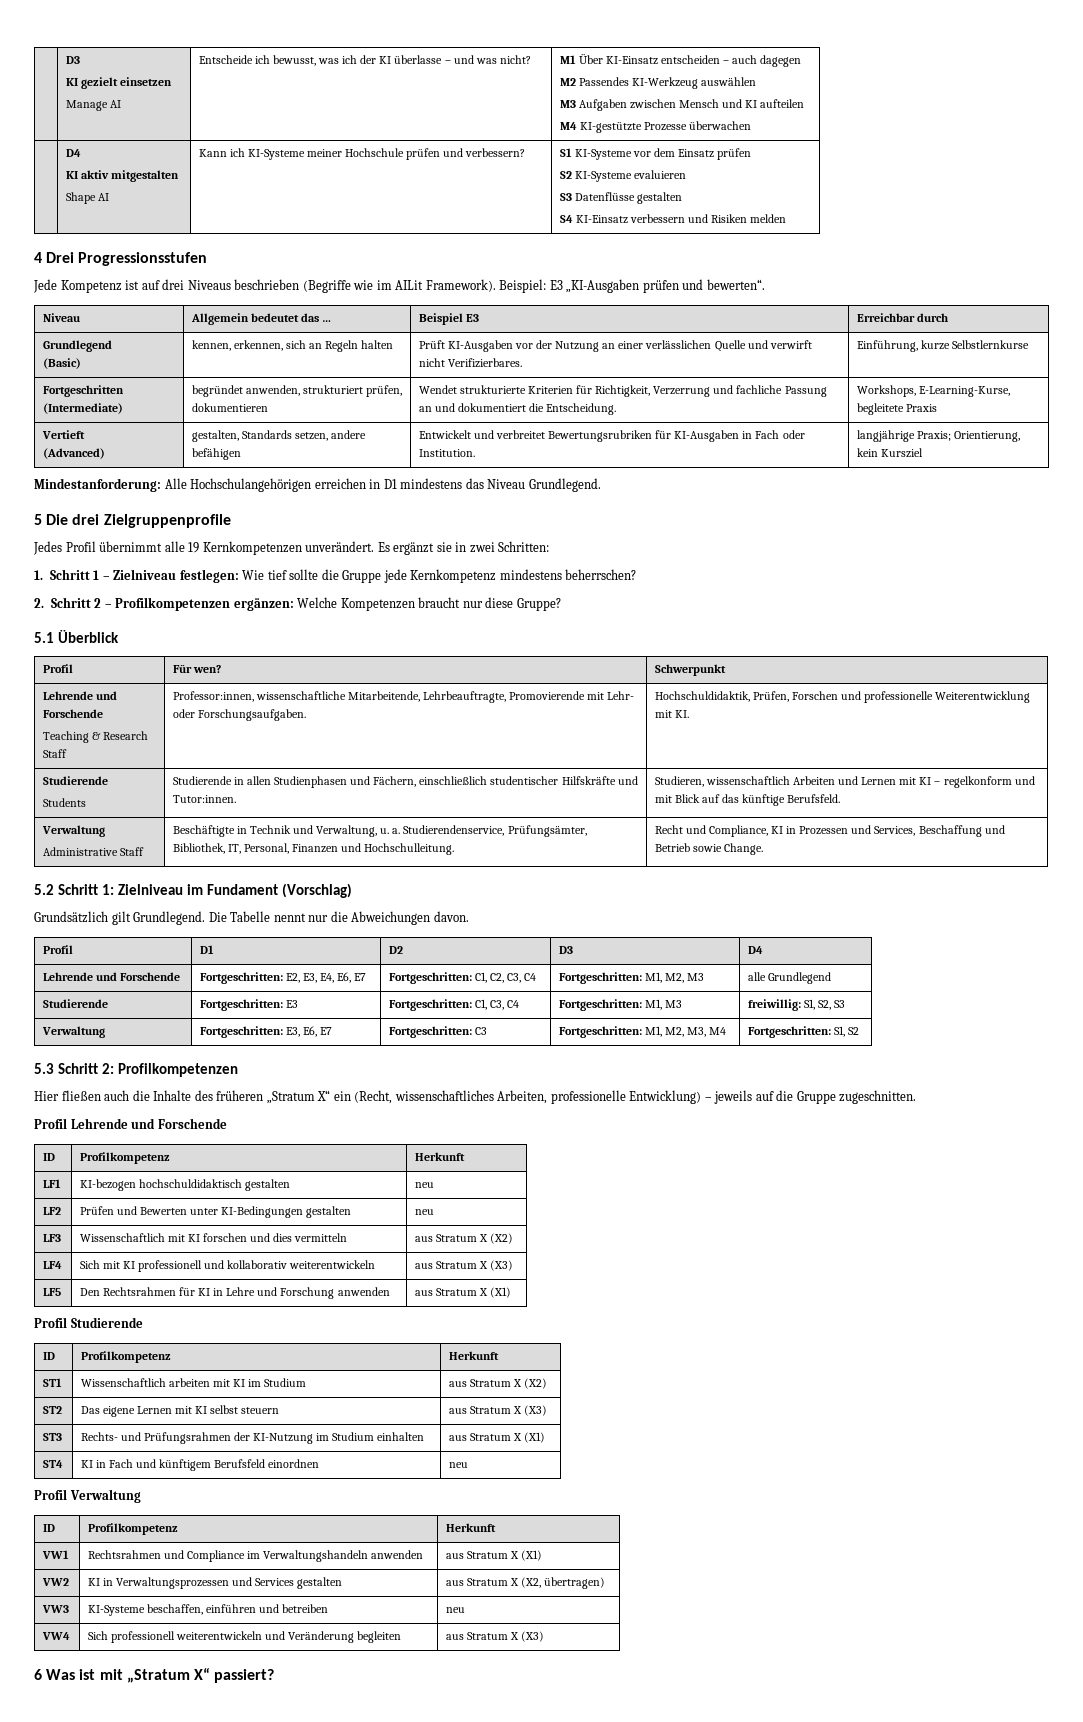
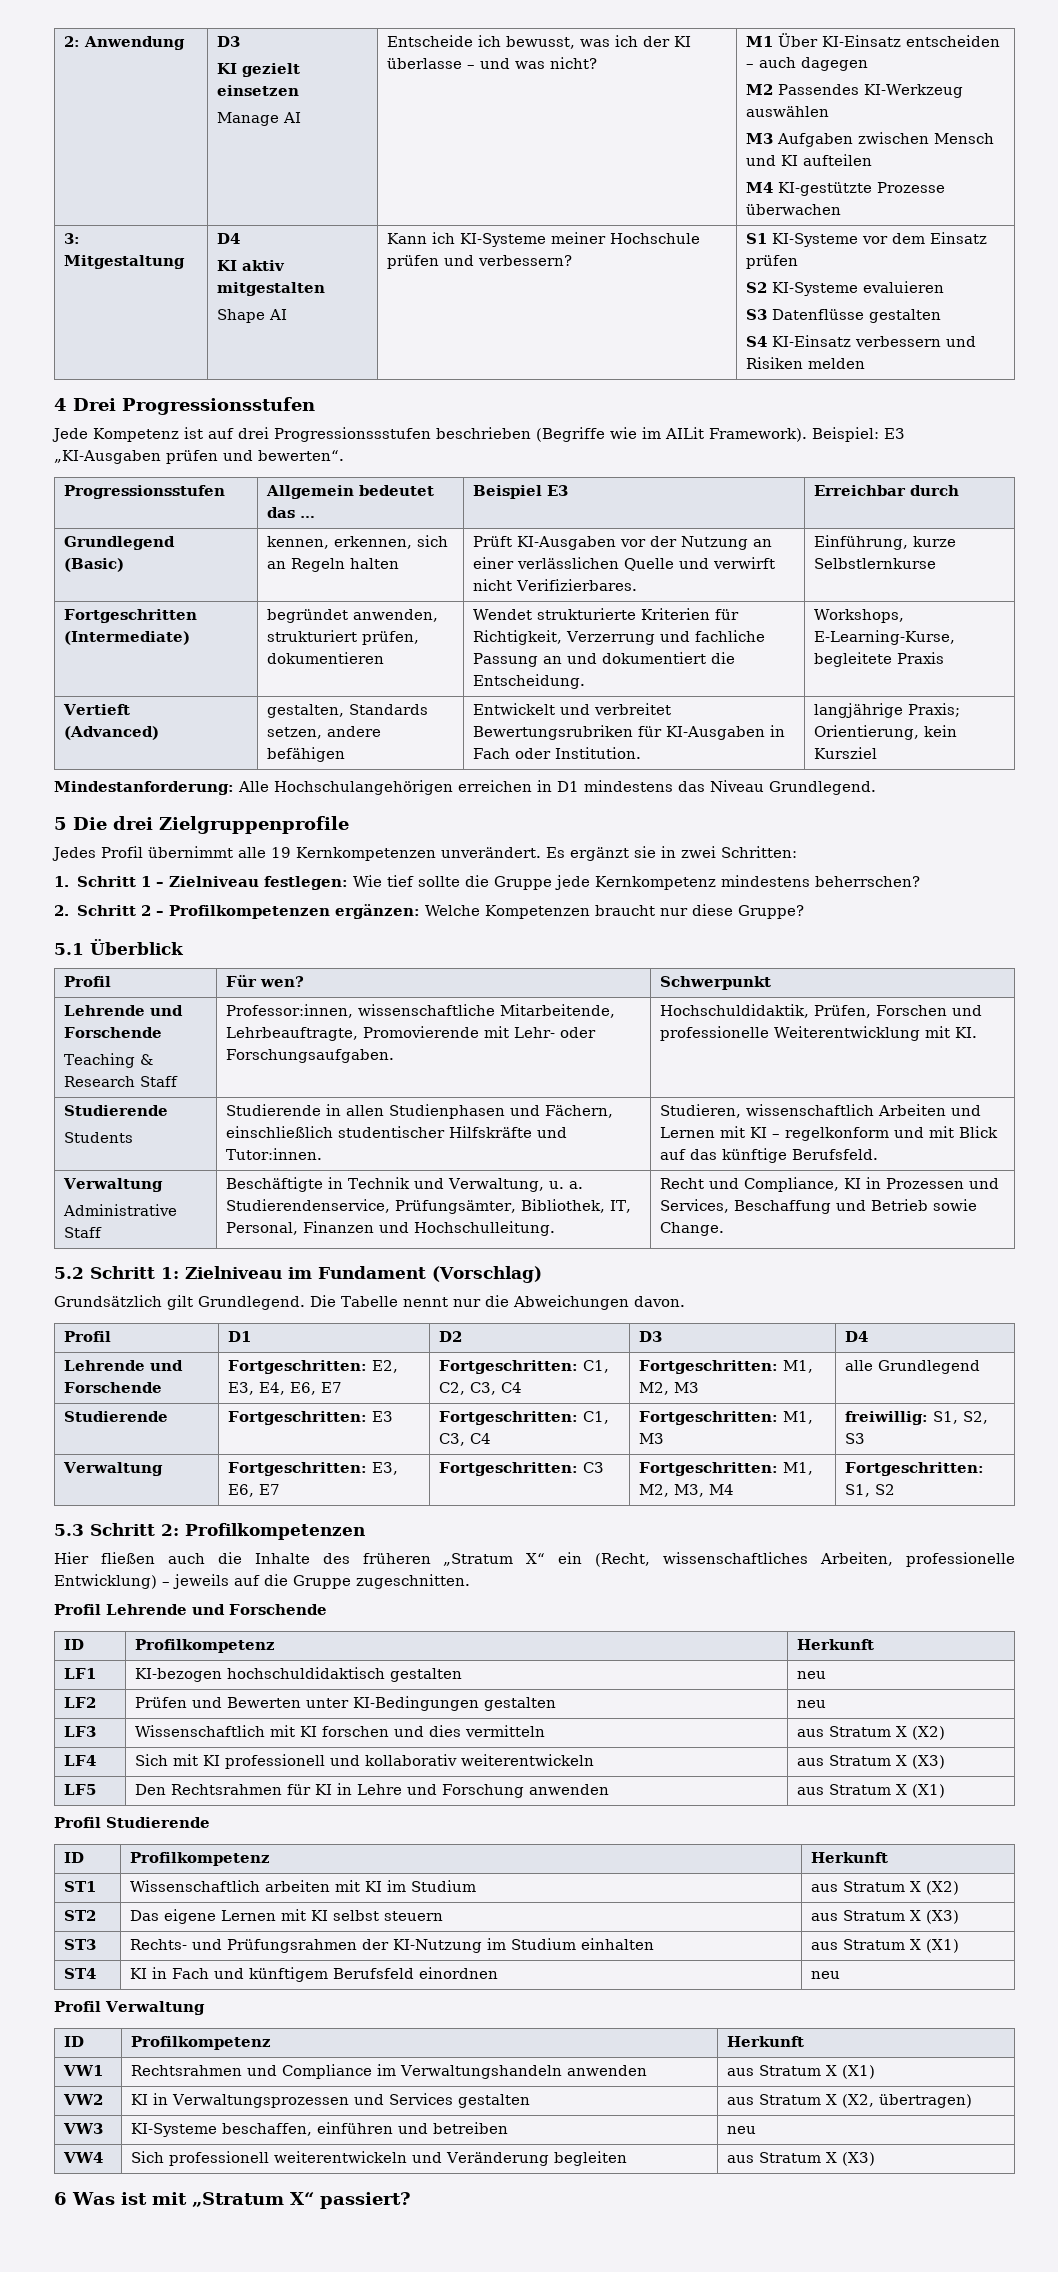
(65, 60) none -> [64,36,186,50] 2: Anwendung
(752, 125) none -> [64,233,81,244] [64,255,186,269] 3: Mitgestaltung
[187,280,231,290] Niveaus -> [274,427,431,442] Progressionssstufen
[42,313,80,322] Niveau -> [64,485,226,499] Progressionsstufen

